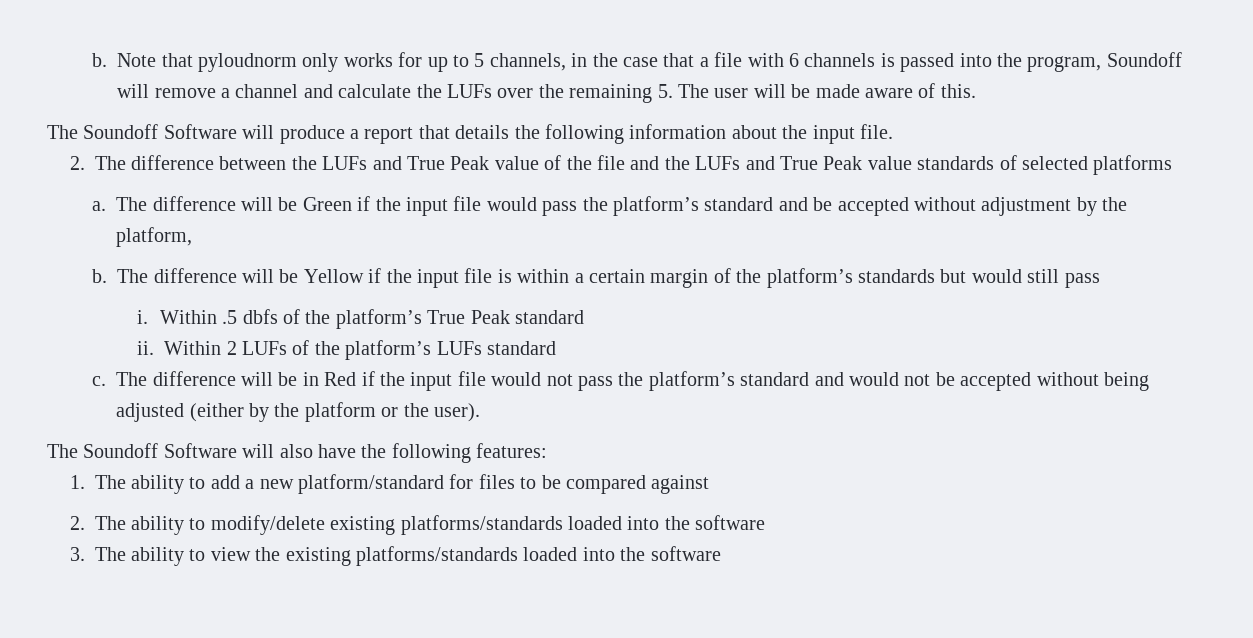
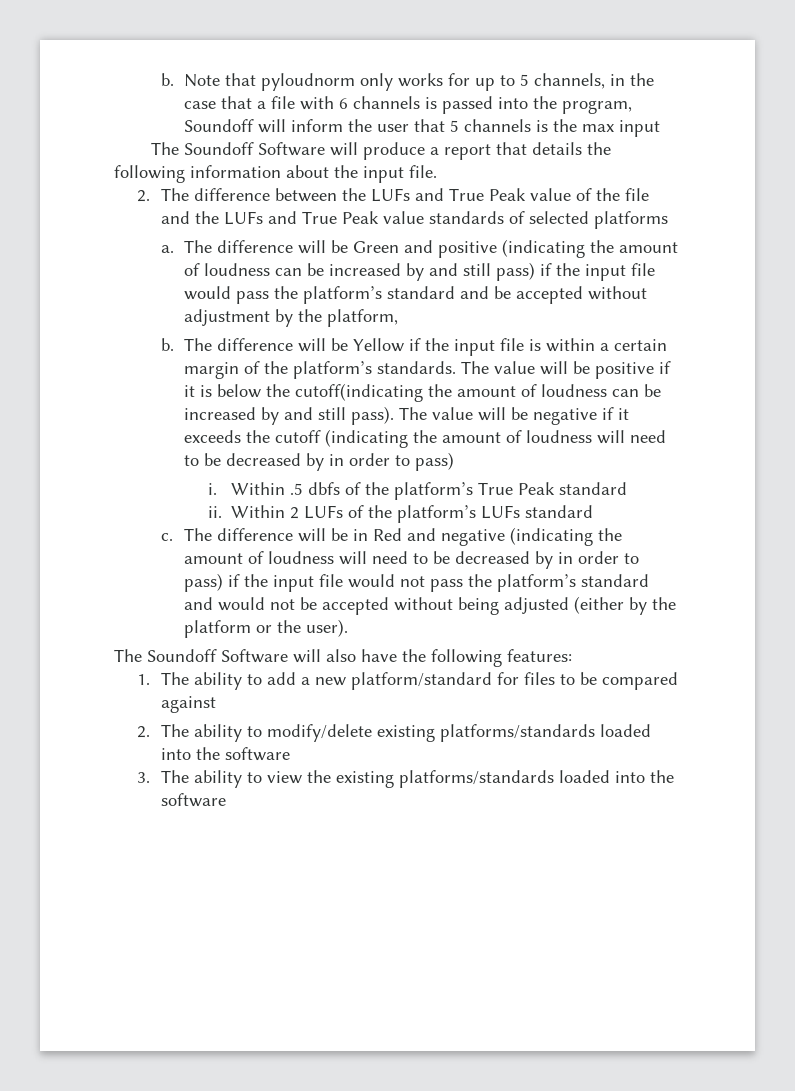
[154,83,976,103] remove a channel and calculate the LUFs over the remaining 5. The user will be made aware of this. -> [291,119,661,137] inform the user that 5 channels is the max input
(352, 204) none -> [404,239,679,258] [184,262,536,281] and positive (indicating the amount of loudness can be increased by and still pass)
[857,269,1100,288] standards but would still pass -> [377,361,672,379] [184,383,662,402] [184,406,630,425] [184,429,667,448] [184,452,455,471] standards. The value will be positive if it is below the cutoff(indicating the amount of loudness can be increased by and still pass). The value will be negative if it exceeds the cutoff (indicating the amount of loudness will need to be decreased by in order to pass)
(357, 379) none -> [407,527,623,546] [184,551,640,569] [184,573,224,592] and negative (indicating the amount of loudness will need to be decreased by in order to pass)

